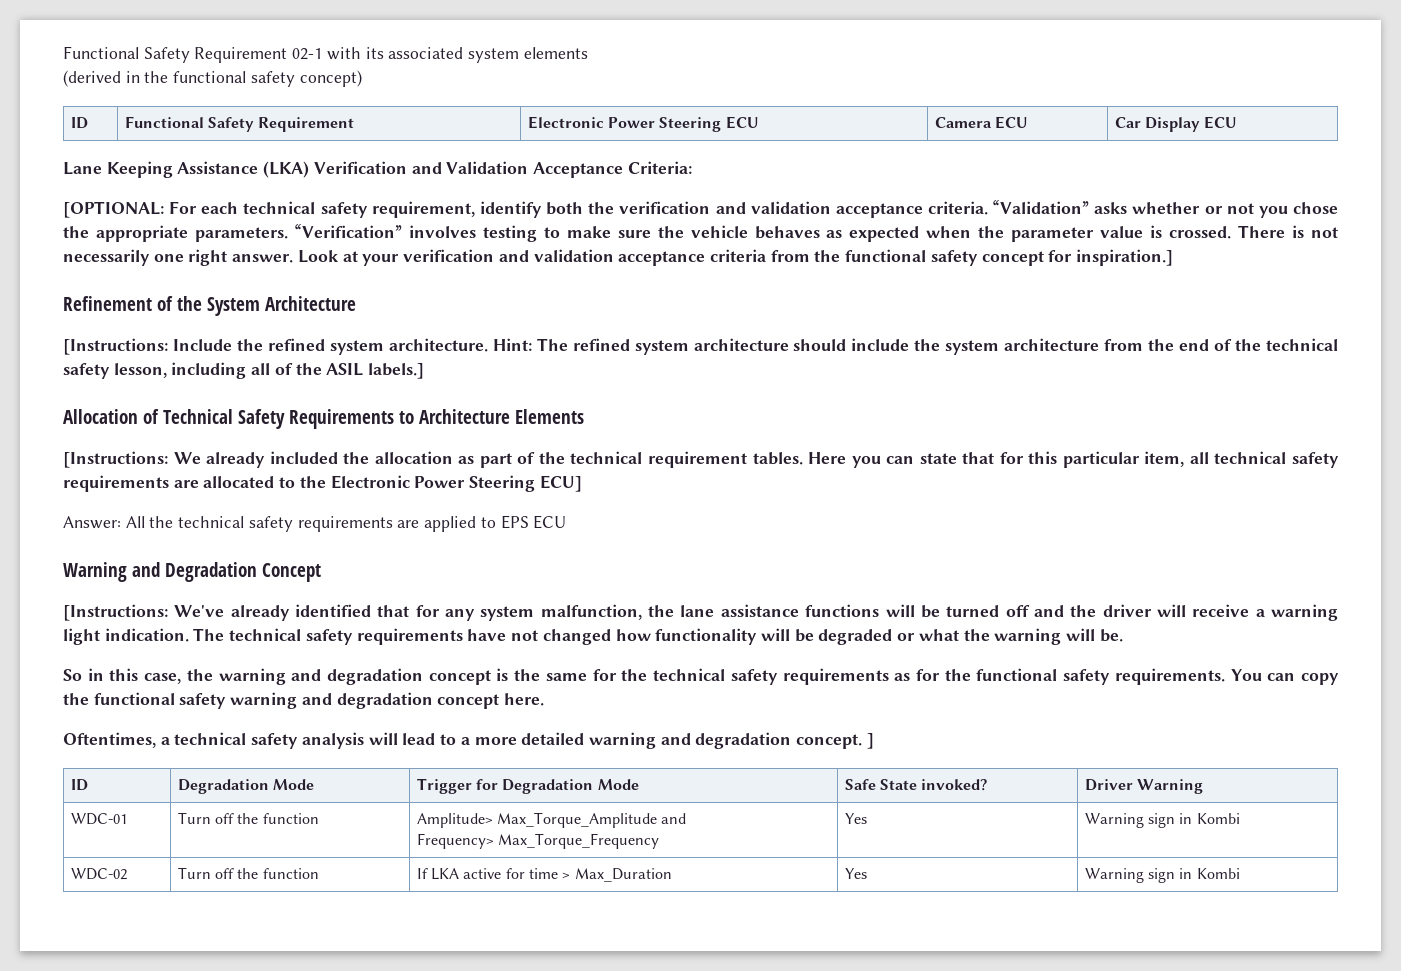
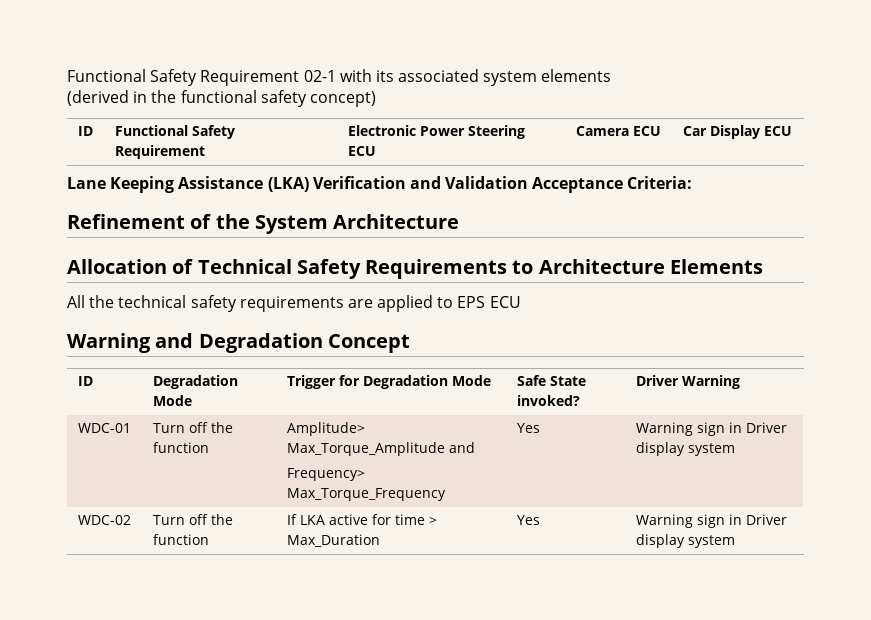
[63,200,1339,218] [63,224,1339,242] [63,249,1174,266] // [OPTIONAL: For each technical safety requirement, identify both the verification and validation acceptance criteria. “Validation” asks whether or not you chose the appropriate parameters. “Verification” involves testing to make sure the vehicle behaves as expected when the parameter value is crossed. There is not necessarily one right answer. Look at your verification and validation acceptance criteria from the functional safety concept for inspiration.] -> (693, 182) none
[63,338,1339,355] [63,362,425,379] // [Instructions: Include the refined system architecture. Hint: The refined system architecture should include the system architecture from the end of the technical safety lesson, including all of the ASIL labels.] -> (460, 221) none
[63,451,1339,468] [63,475,582,492] [63,516,121,529] [Instructions: We already included the allocation as part of the technical requirement tables. Here you can state that for this particular item, all technical safety requirements are allocated to the Electronic Power Steering ECU] // Answer: -> (763, 266) none
[63,604,1338,621] [63,628,1123,645] [63,668,1340,685] [63,692,545,709] [63,732,874,749] // [Instructions: We've already identified that for any system malfunction, the lane assistance functions will be turned off and the driver will receive a warning light indication. The technical safety requirements have not changed how functionality will be degraded or what the warning will be. // So in this case, the warning and degradation concept is the same for the technical safety requirements as for the functional safety requirements. You can copy the functional safety warning and degradation concept here. // Oftentimes, a technical safety analysis will lead to a more detailed warning and degradation concept. ] -> (410, 343) none
[1196,813,1240,824] Kombi -> [745,422,787,433] [635,442,735,456] Driver display system
[1196,868,1240,879] Kombi -> [745,514,787,525] [635,534,735,548] Driver display system

